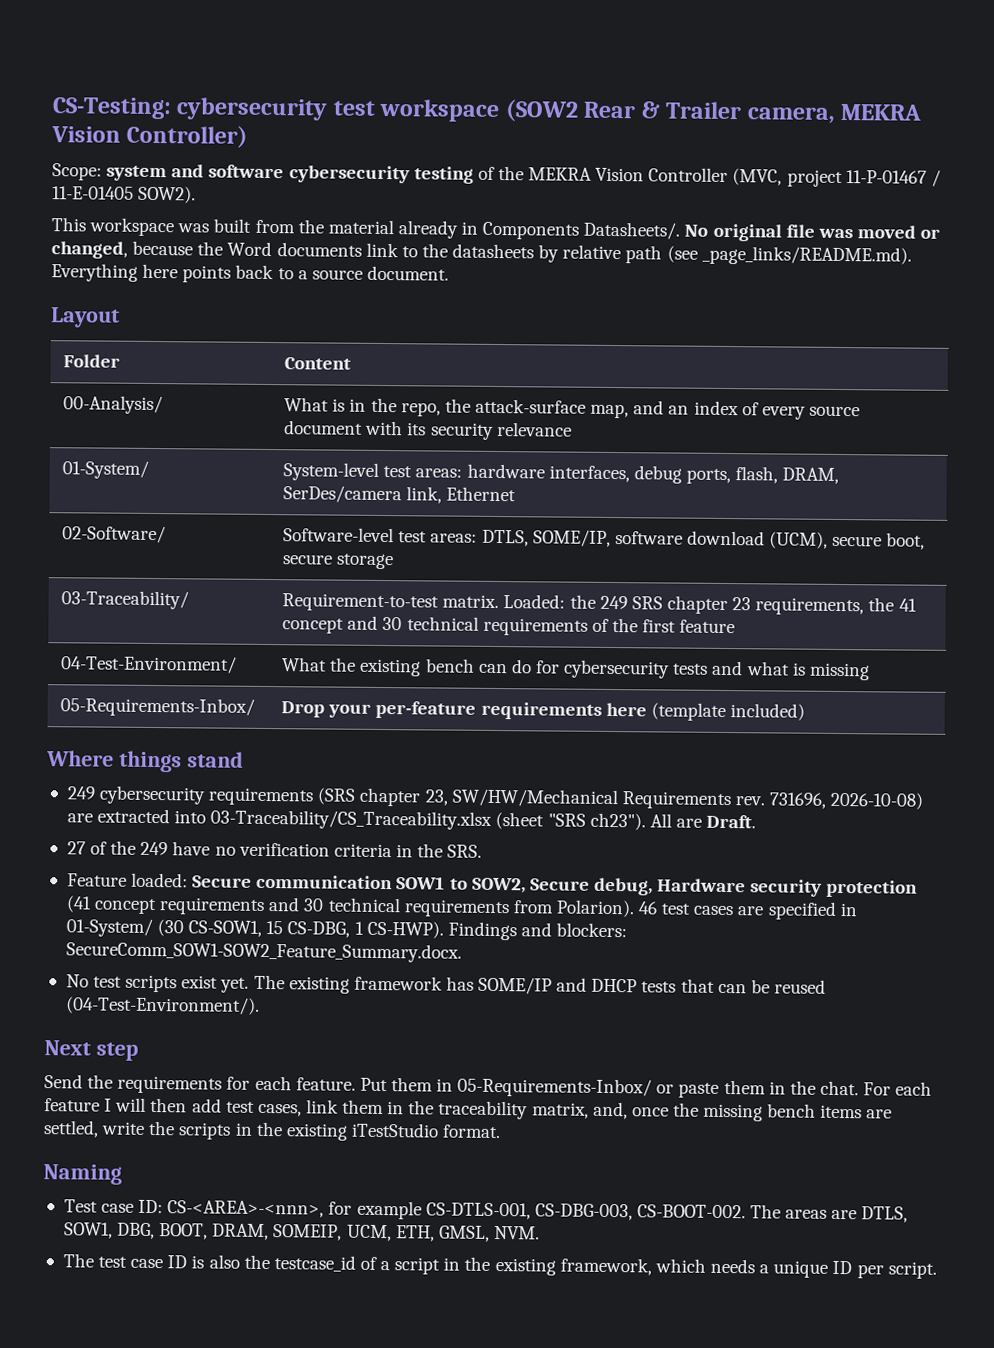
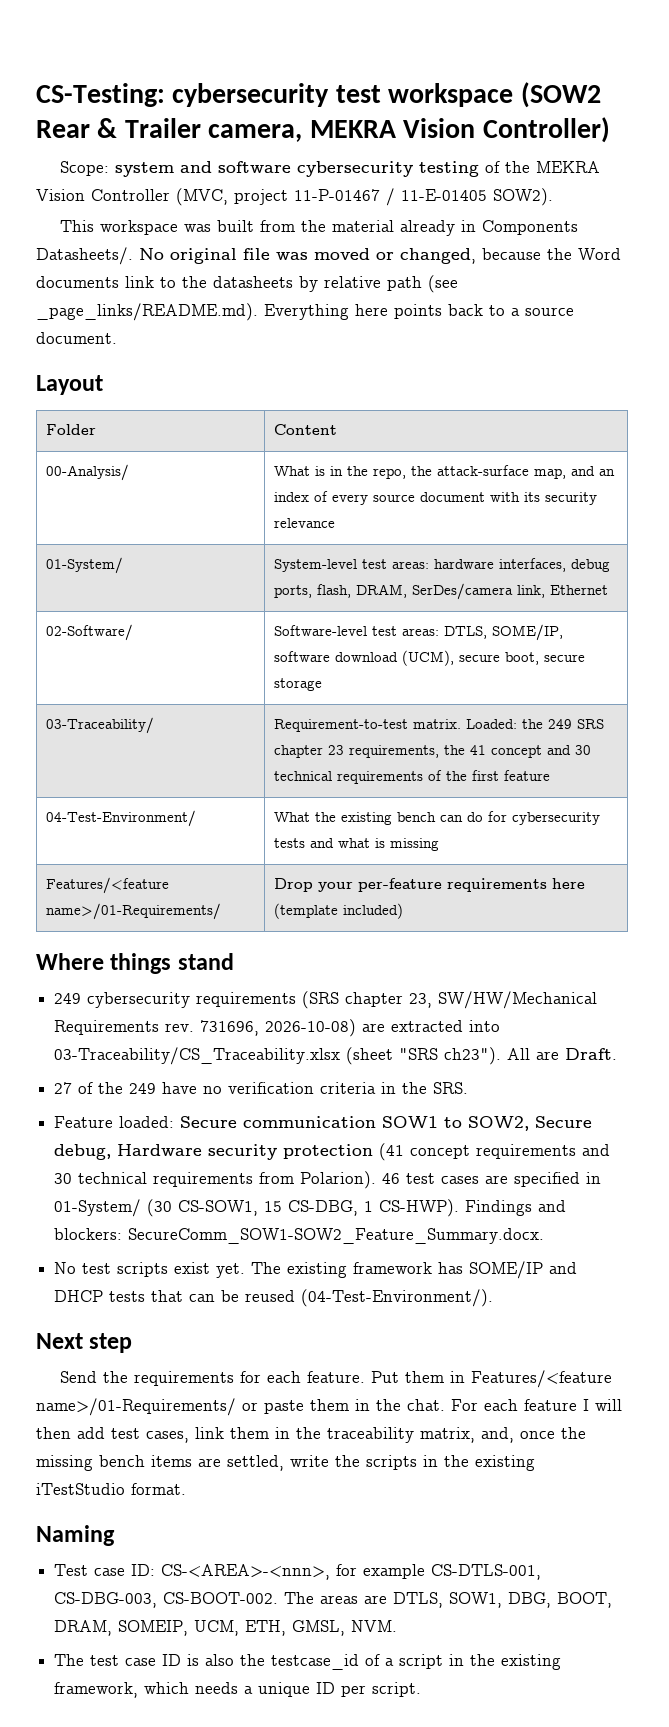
[60,697,256,717] 05-Requirements-Inbox/ -> [46,877,170,894] [46,903,222,920] Features/<feature name>/01-Requirements/
[457,1077,653,1098] 05-Requirements-Inbox/ -> [470,1370,612,1388] [36,1398,236,1416] Features/<feature name>/01-Requirements/

